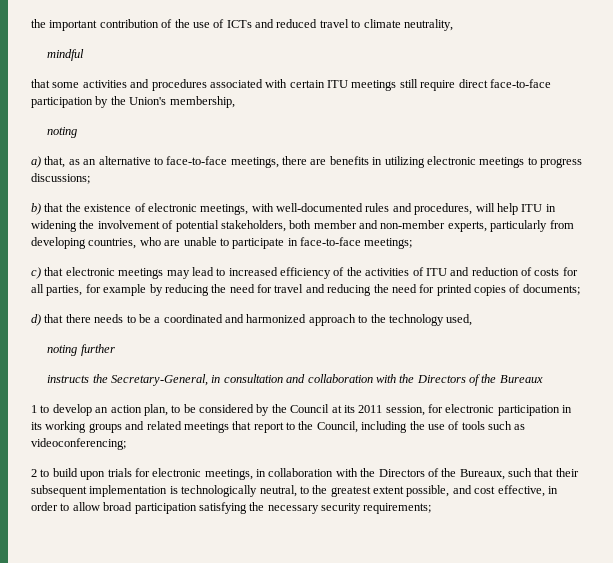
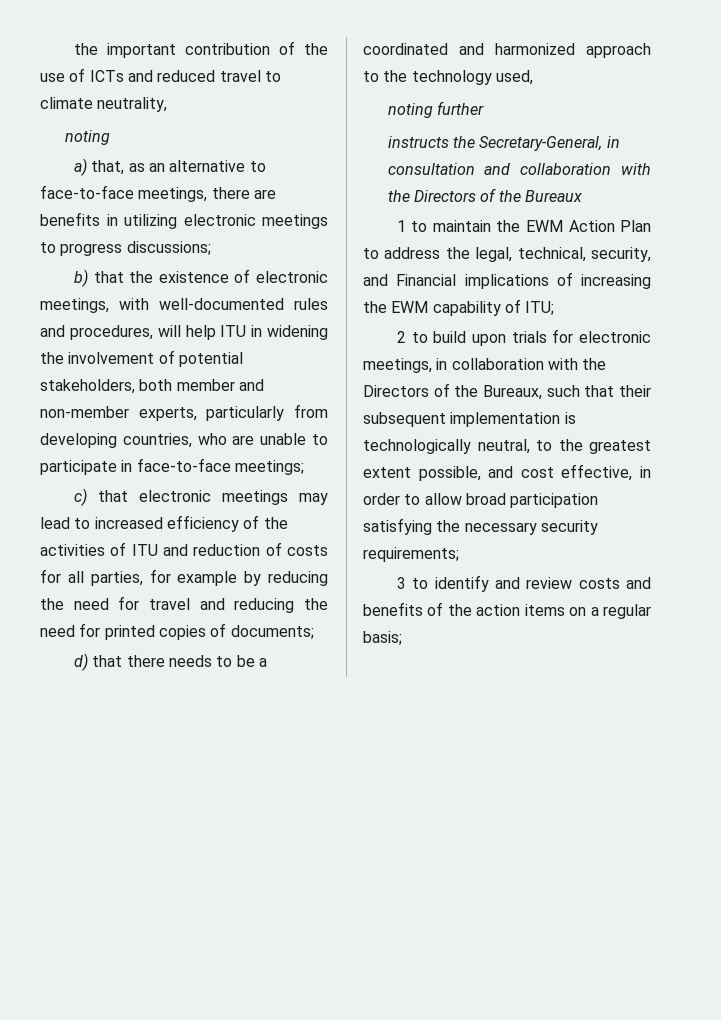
[47,49,85,61] [31,79,551,91] [31,96,235,108] // mindful // that some activities and procedures associated with certain ITU meetings still require direct face-to-face participation by the Union's membership, -> (168, 104) none
[52,404,573,416] [31,421,526,433] [31,438,126,450] develop an action plan, to be considered by the Council at its 2011 session, for electronic participation in its working groups and related meetings that report to the Council, including the use of tools such as videoconferencing; -> [432,220,651,232] [363,247,651,262] [363,272,651,289] [363,299,555,316] maintain the EWM Action Plan to address the legal, technical, security, and Financial implications of increasing the EWM capability of ITU;
(432, 508) none -> [396,575,651,592] [363,602,651,619] [363,631,402,645] // 3 to identify and review costs and benefits of the action items on a regular basis;

